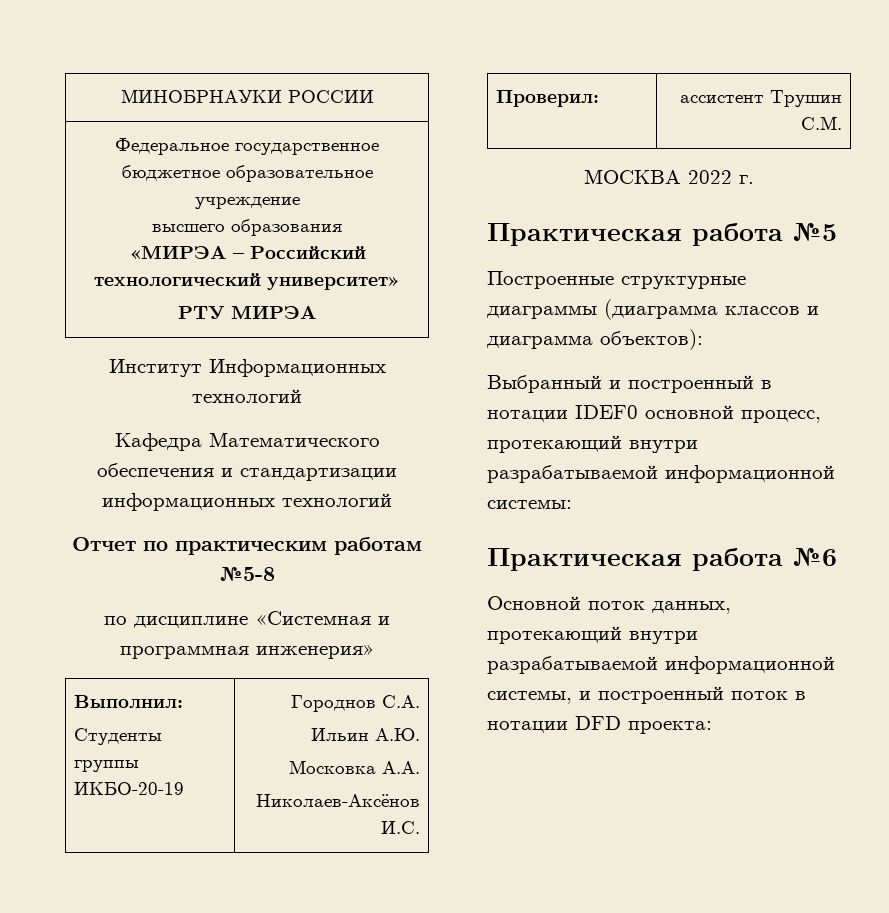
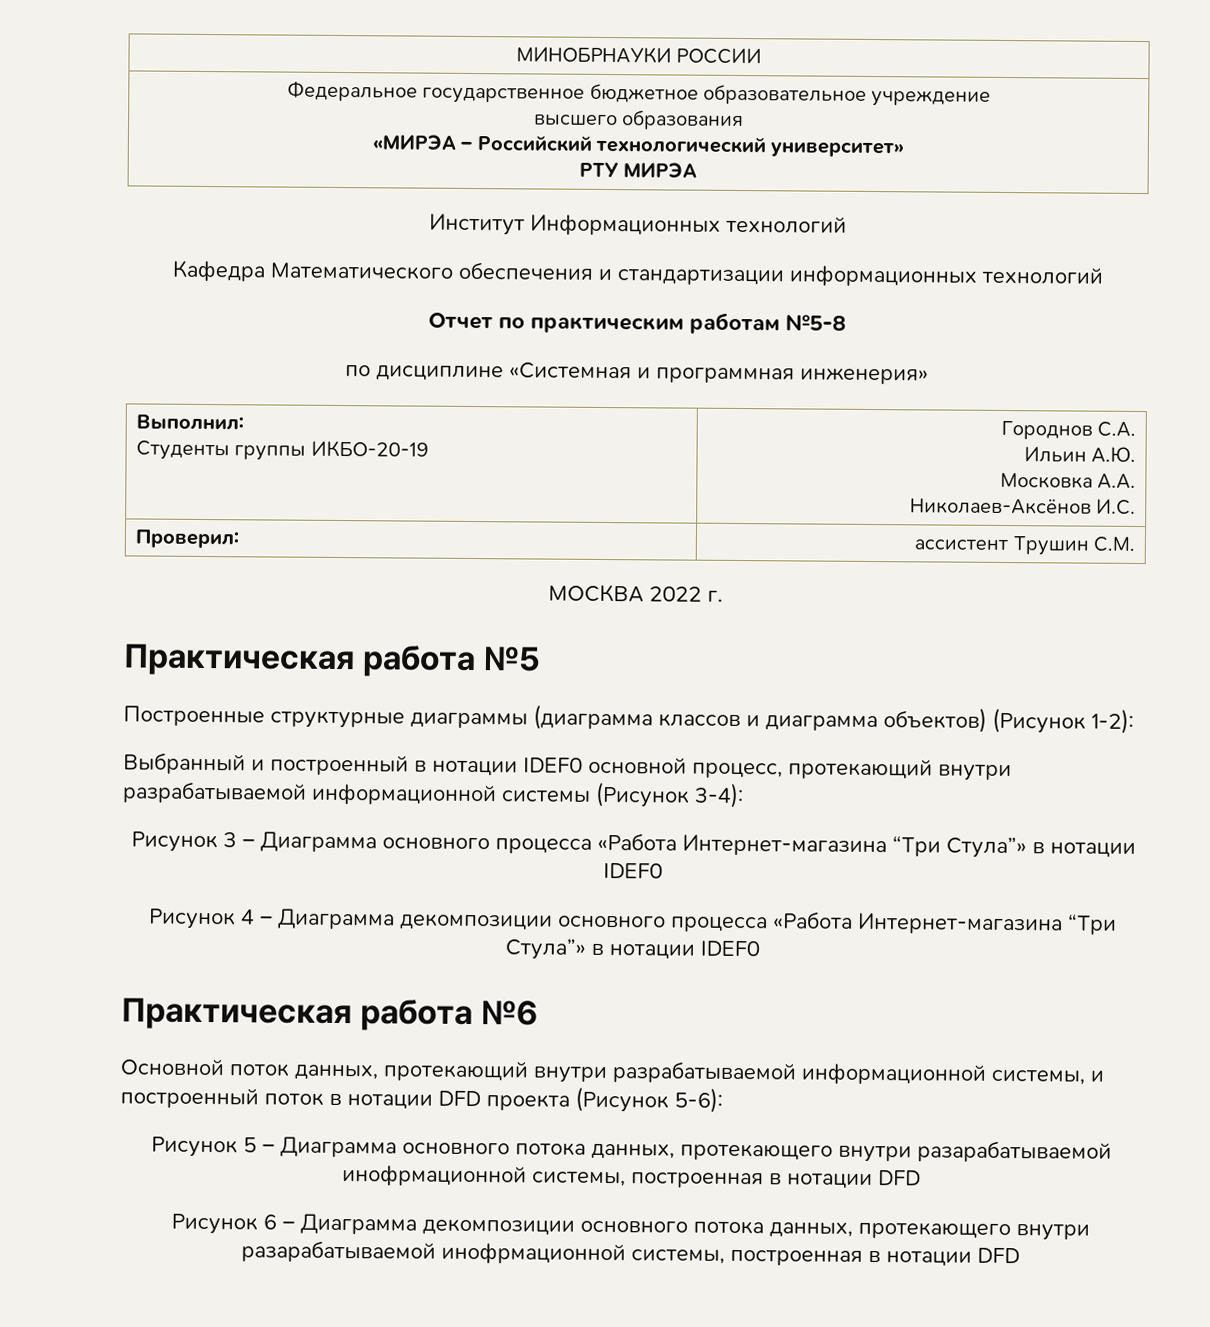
[600,329,703,350] объектов): -> [883,707,1134,734] объектов) (Рисунок 1-2):
[487,500,572,509] системы: -> [501,781,744,809] [130,831,1136,859] [603,862,663,879] [148,908,1117,935] [504,938,760,960] системы (Рисунок 3-4): // Рисунок 3 – Диаграмма основного процесса «Работа Интернет-магазина “Три Стула”» в нотации IDEF0 // Рисунок 4 – Диаграмма декомпозиции основного процесса «Работа Интернет-магазина “Три Стула”» в нотации IDEF0
[628,721,712,734] проекта: -> [486,1086,723,1113] [150,1136,1112,1163] [341,1165,921,1190] [170,1213,1090,1241] [240,1240,1020,1267] проекта (Рисунок 5-6): // Рисунок 5 – Диаграмма основного потока данных, протекающего внутри разарабатываемой инофрмационной системы, построенная в нотации DFD // Рисунок 6 – Диаграмма декомпозиции основного потока данных, протекающего внутри разарабатываемой инофрмационной системы, построенная в нотации DFD

